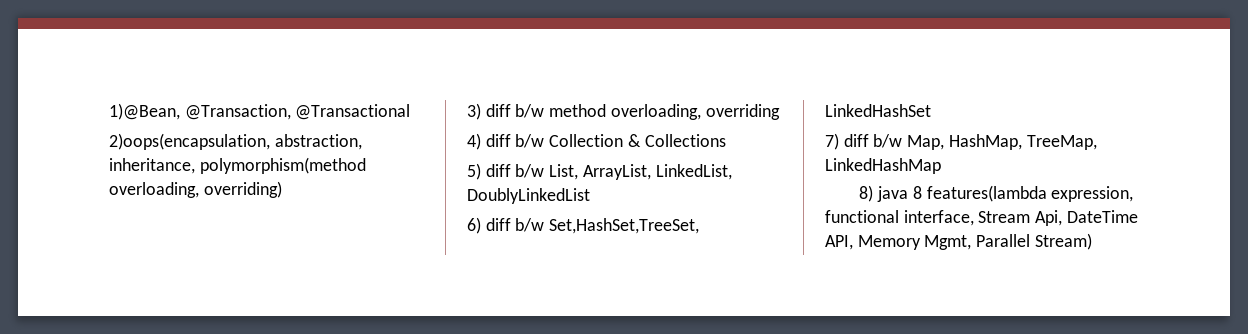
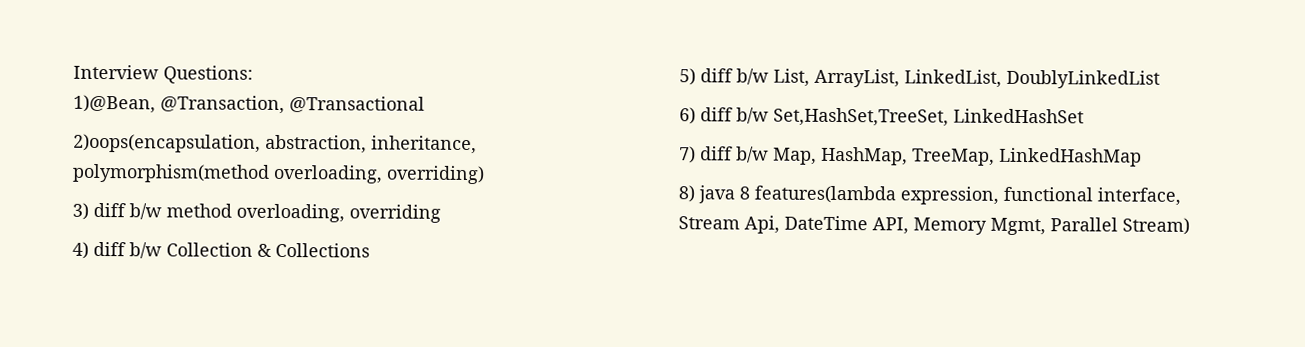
(109, 111) none -> [73,64,253,84] Interview Questions: //

